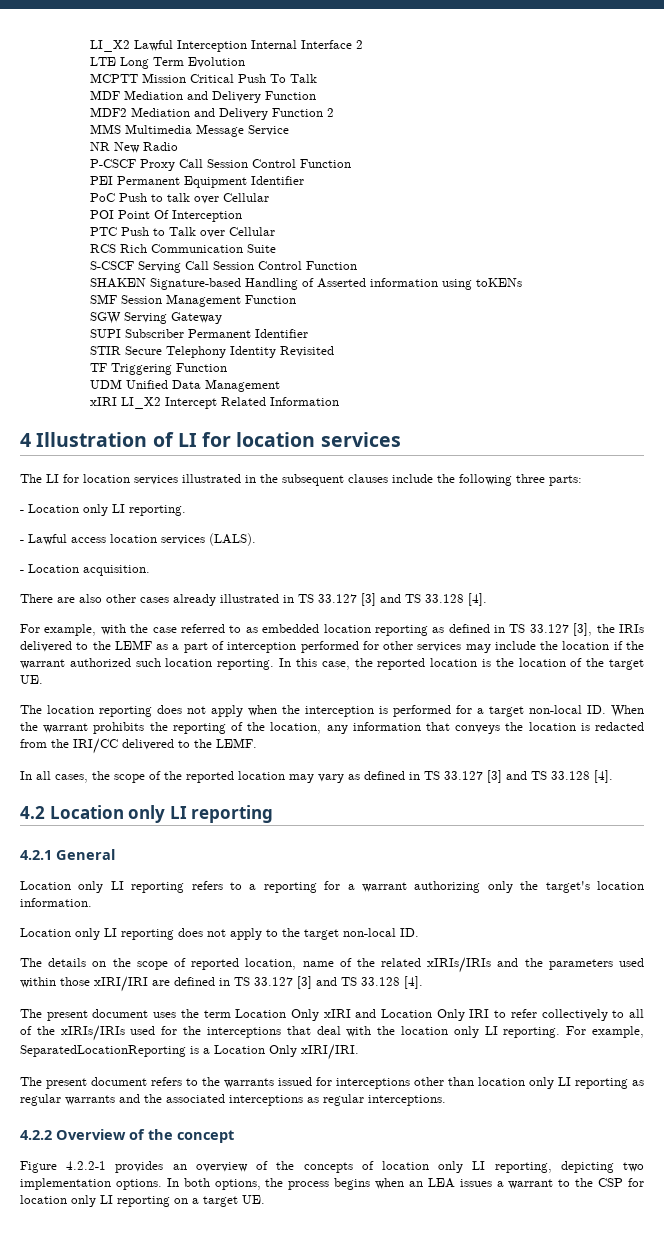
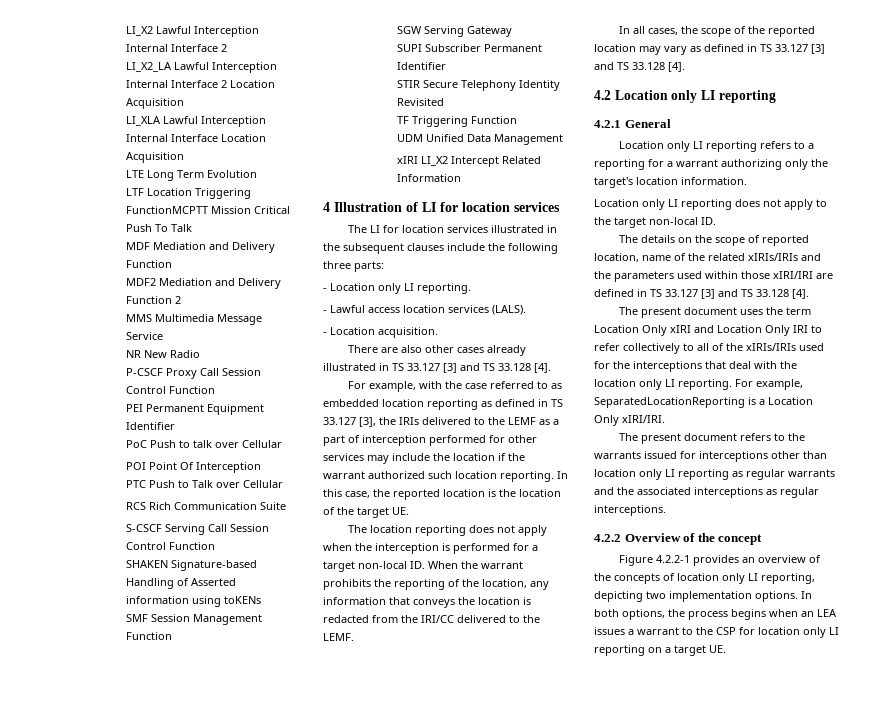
(364, 44) none -> [125,62,277,73] [125,80,275,88] [125,98,184,109] [125,116,266,127] [125,134,266,142] [125,152,184,163] // LI_X2_LA Lawful Interception Internal Interface 2 Location Acquisition // LI_XLA Lawful Interception Internal Interface Location Acquisition
[90,73,139,83] MCPTT -> [125,188,251,199] [125,206,208,214] LTF Location Triggering FunctionMCPTT

